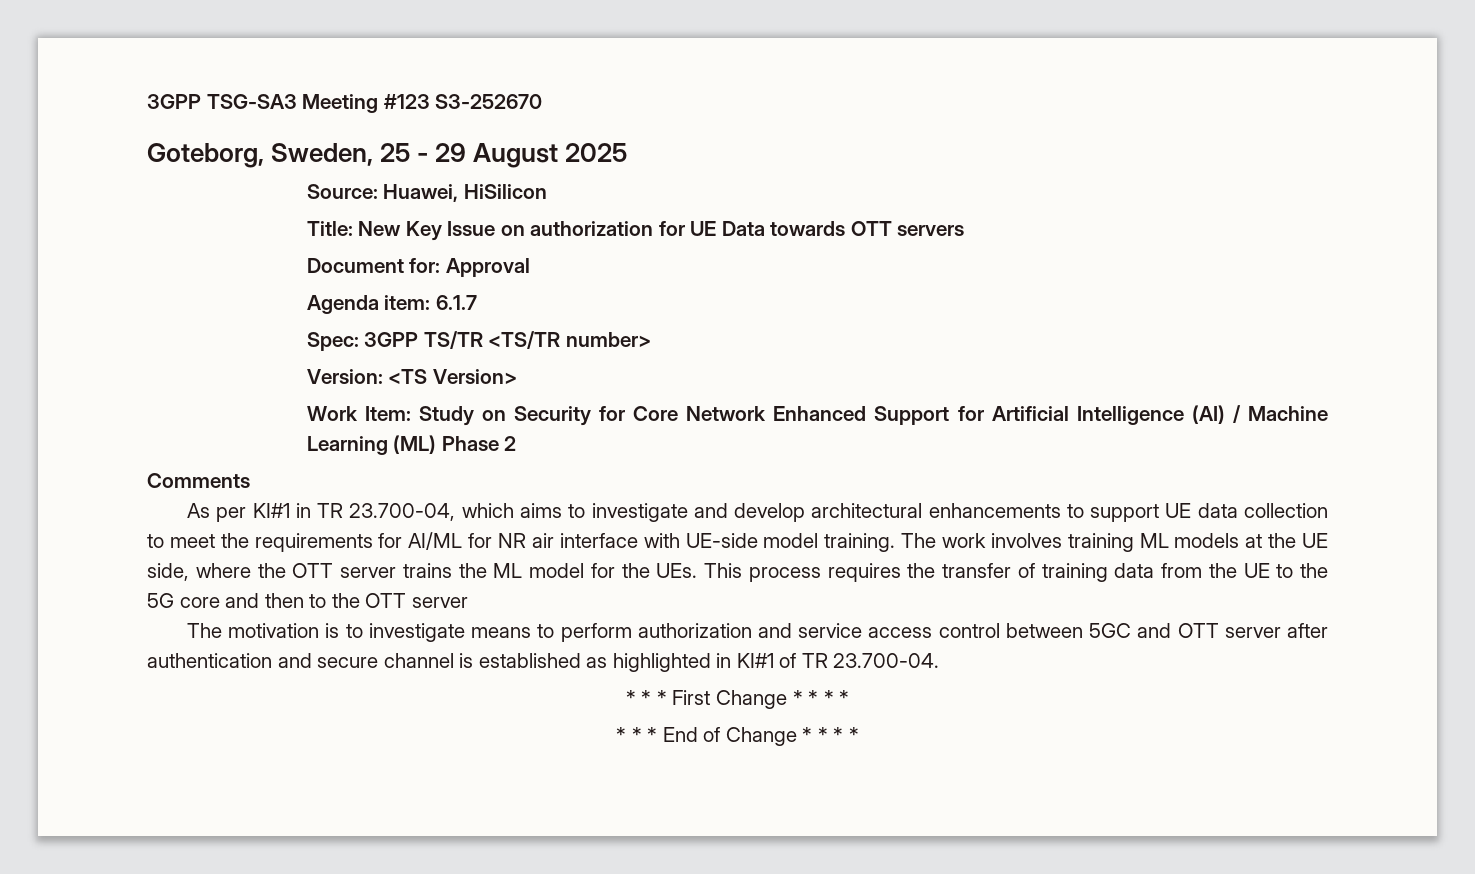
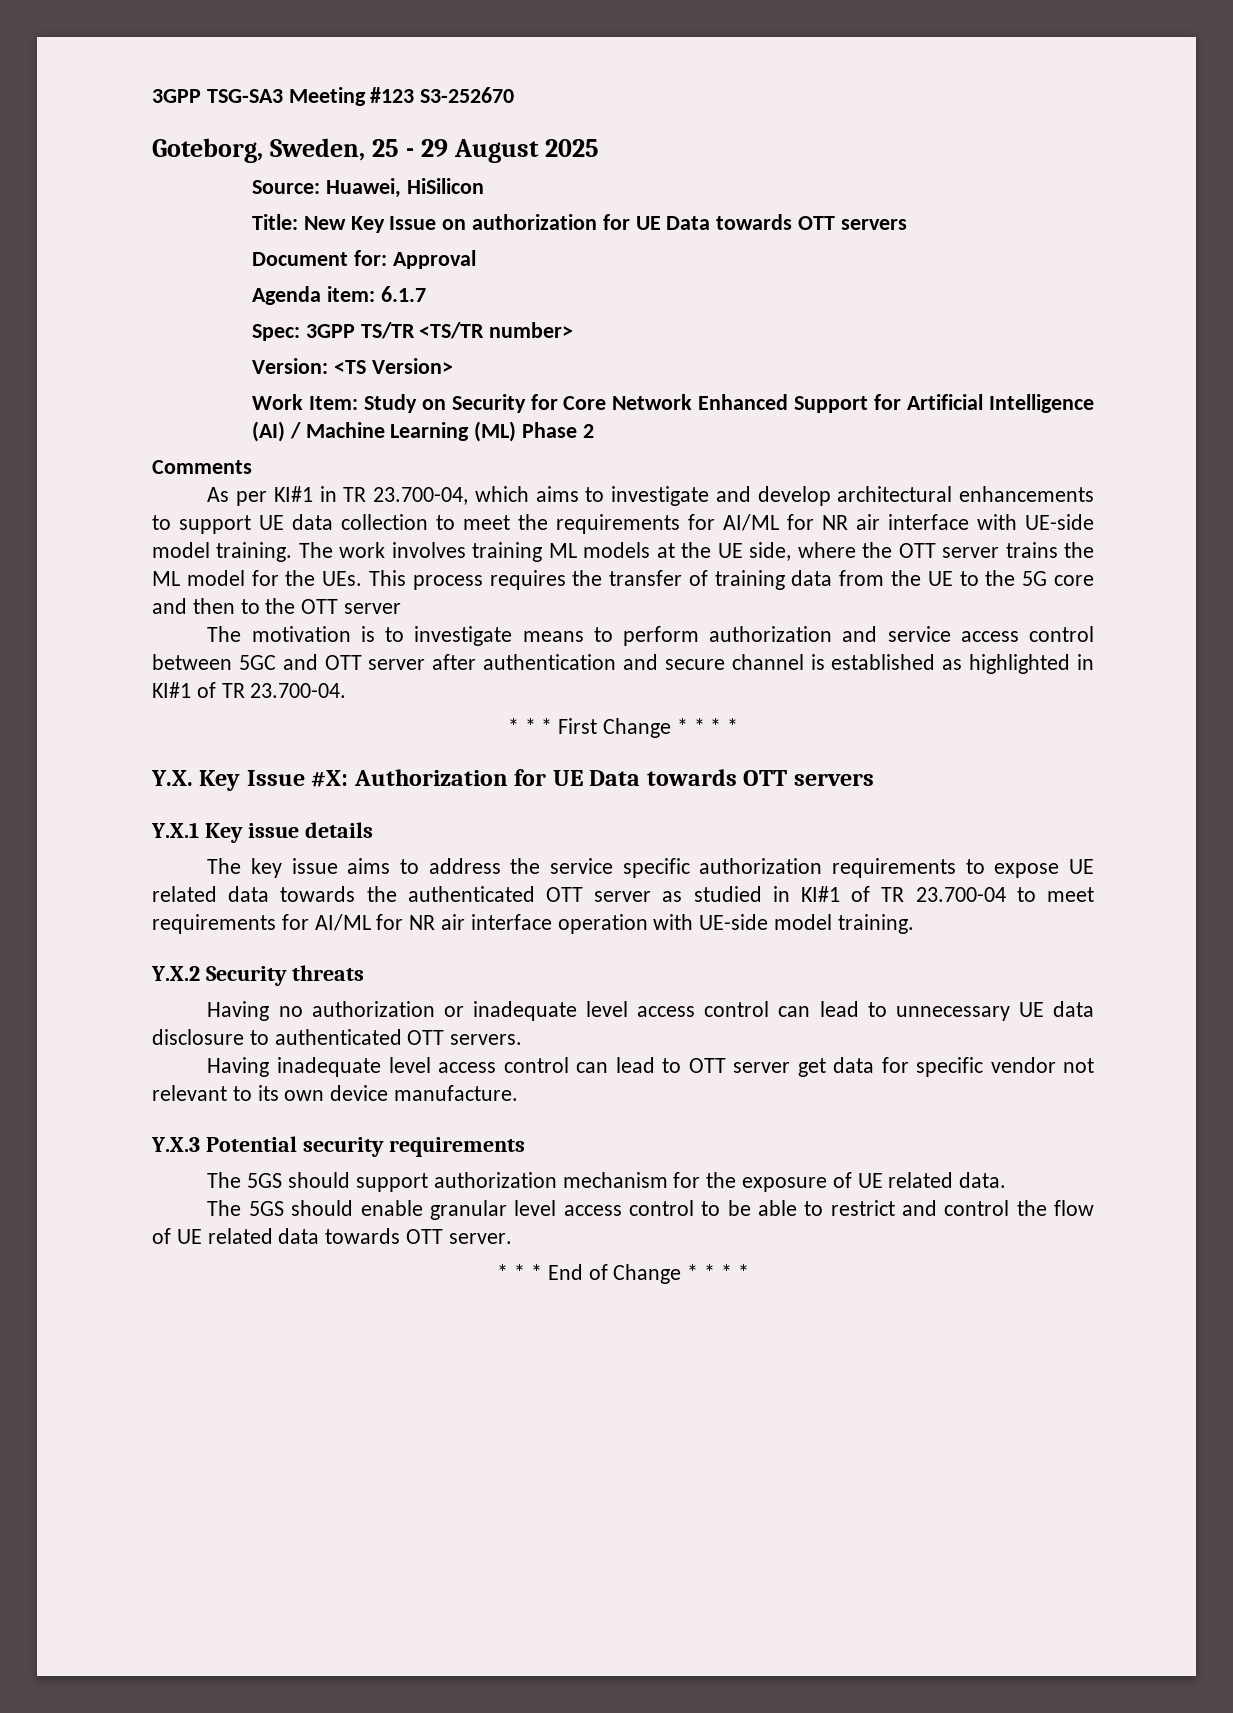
(850, 697) none -> [151,769,874,791] [151,822,373,843] [207,858,1094,878] [152,886,1095,902] [152,914,914,934] [151,965,364,986] [207,1001,1094,1021] [152,1029,523,1045] [207,1057,1095,1077] [152,1085,519,1101] [151,1136,525,1157] [207,1172,1007,1192] [207,1200,1094,1220] [152,1228,512,1244] // Y.X. Key Issue #X: Authorization for UE Data towards OTT servers // Y.X.1 Key issue details // The key issue aims to address the service specific authorization requirements to expose UE related data towards the authenticated OTT server as studied in KI#1 of TR 23.700-04 to meet requirements for AI/ML for NR air interface operation with UE-side model training. // Y.X.2 Security threats // Having no authorization or inadequate level access control can lead to unnecessary UE data disclosure to authenticated OTT servers. // Having inadequate level access control can lead to OTT server get data for specific vendor not relevant to its own device manufacture. // Y.X.3 Potential security requirements // The 5GS should support authorization mechanism for the exposure of UE related data. // The 5GS should enable granular level access control to be able to restrict and control the flow of UE related data towards OTT server.

